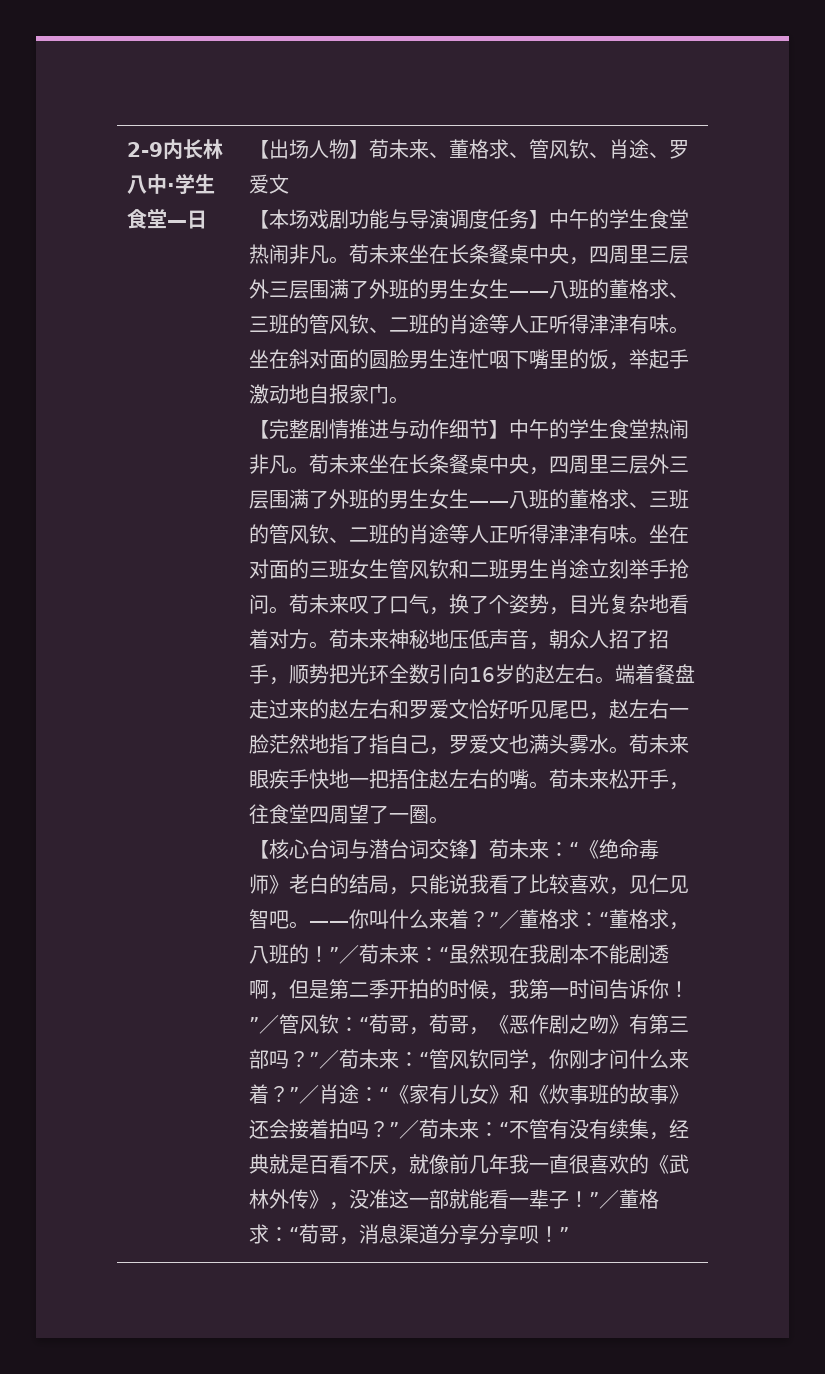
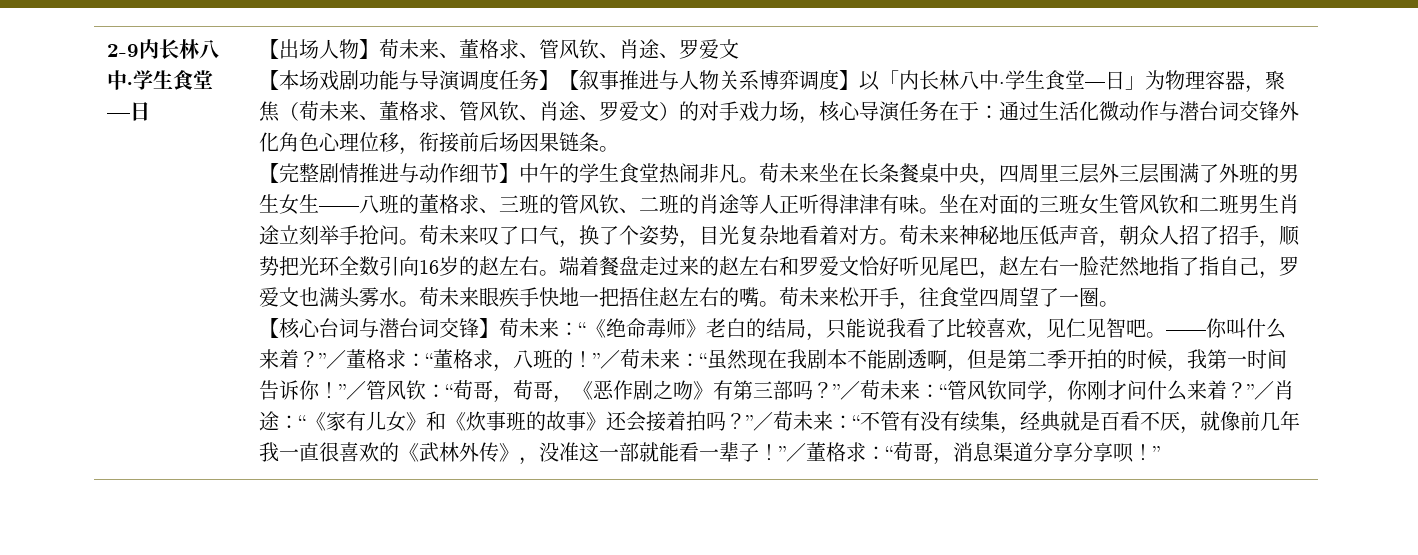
[548,209,689,229] [248,244,689,265] [248,279,689,299] [248,314,689,334] [248,349,689,370] [248,384,389,404] 中午的学生食堂热闹非凡。荀未来坐在长条餐桌中央，四周里三层外三层围满了外班的男生女生——八班的董格求、三班的管风钦、二班的肖途等人正听得津津有味。坐在斜对面的圆脸男生连忙咽下嘴里的饭，举起手激动地自报家门 -> [559,69,1286,93] [259,101,1300,124] [259,132,600,155] 【叙事推进与人物关系博弈调度】以「内长林八中·学生食堂—日」为物理容器，聚焦（荀未来、董格求、管风钦、肖途、罗爱文）的对手戏力场，核心导演任务在于：通过生活化微动作与潜台词交锋外化角色心理位移，衔接前后场因果链条

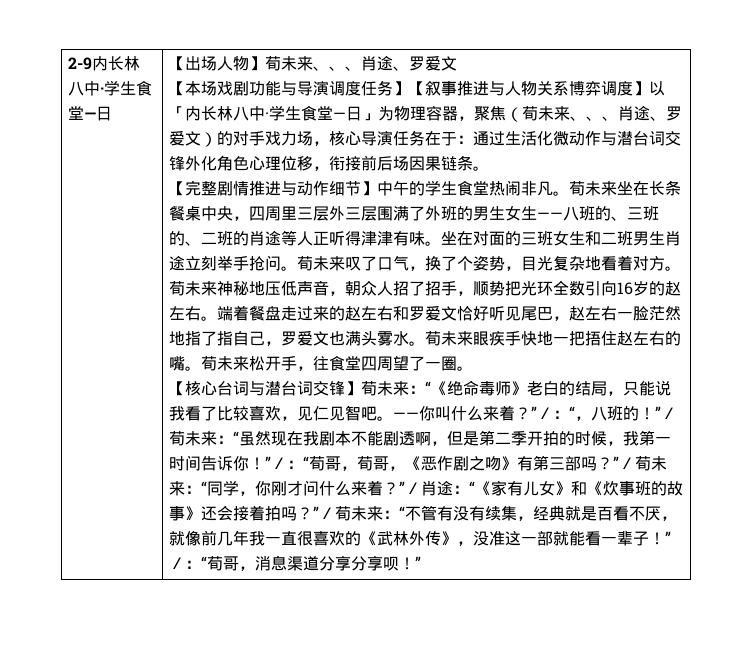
[459,39,600,59] 董格求、管风钦 -> [329,66,346,71] 、
[379,101,520,121] 董格求、管风钦 -> [586,116,603,121] 、
[419,194,480,214] 董格求 -> (612, 213) none
[559,194,620,214] 管风钦 -> (186, 238) none
[1119,194,1180,214] 管风钦 -> (586, 238) none
[346,349,494,369] 董格求：“董格求 -> [553,406,576,419] ：“
[366,380,427,400] 管风钦 -> (288, 463) none
[947,380,1008,400] 管风钦 -> (208, 487) none
[806,442,867,462] 董格求 -> (186, 563) none

